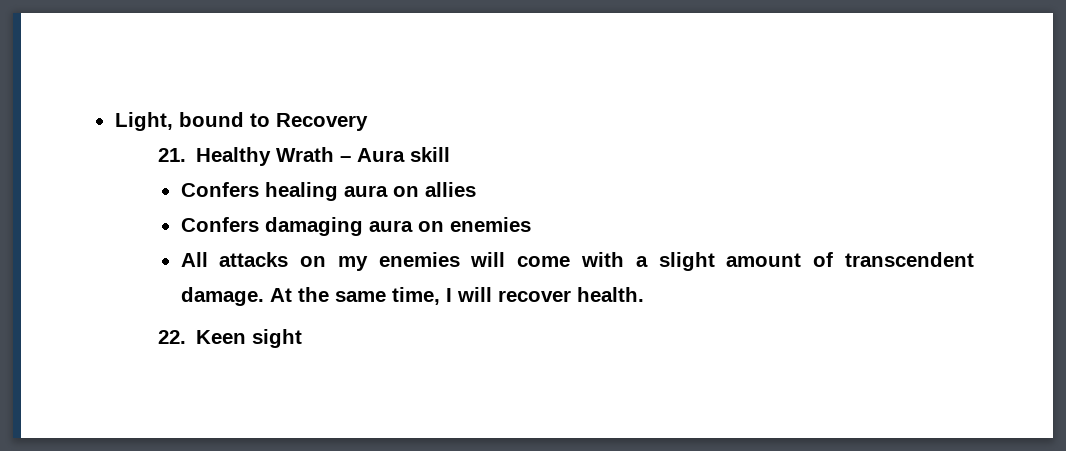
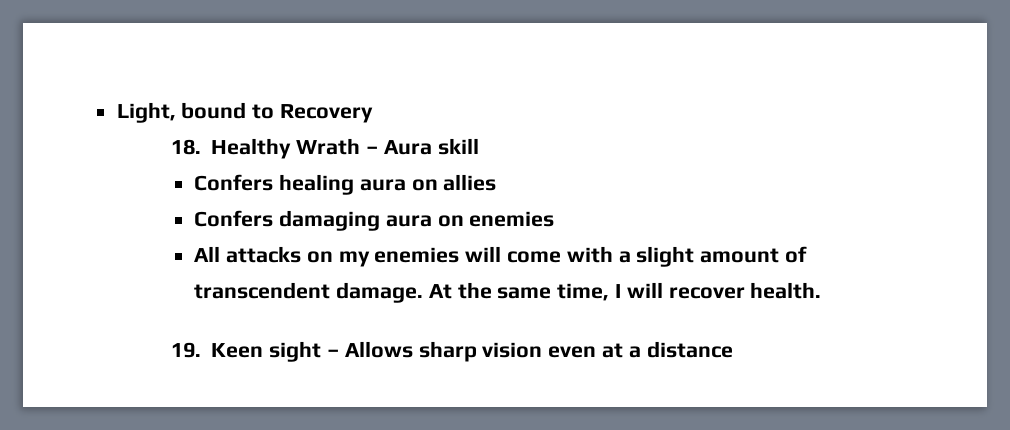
[157,148,186,162] 21. -> [170,139,201,155] 18.
[157,330,186,344] 22. -> [170,342,201,358] 19.
(303, 338) none -> [326,341,733,362] – Allows sharp vision even at a distance

